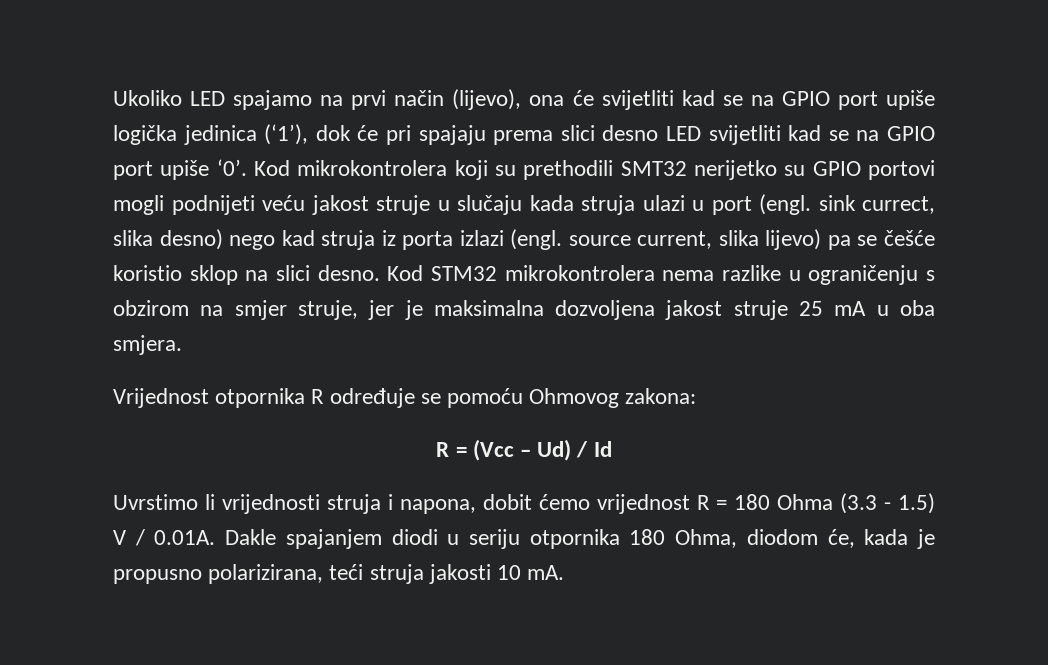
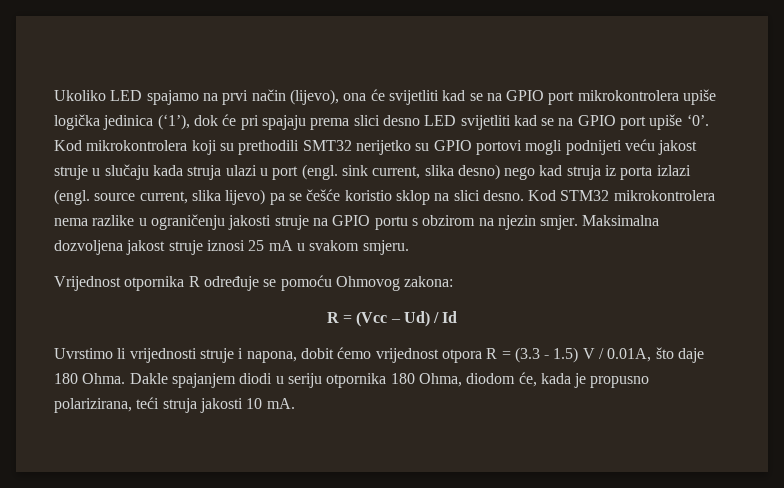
(878, 100) none -> [577,90,679,101] mikrokontrolera
[862,196,935,214] currect, -> [372,166,421,179] current,
[925,270,935,281] [113,300,544,320] s obzirom na smjer struje, jer je maksimalna -> [228,215,660,230] jakosti struje na GPIO portu s obzirom na njezin smjer. Maksimalna
(788, 310) none -> [206,240,245,251] iznosi
[899,300,935,316] [113,335,182,355] oba smjera. -> [309,240,409,255] svakom smjeru.
[327,494,381,514] struja -> [199,348,234,363] struje
[697,494,833,510] R = 180 Ohma -> [441,348,511,363] otpora R =
[154,530,216,545] 0.01A. -> [607,347,705,363] [54,373,126,384] 0.01A, što daje 180 Ohma.

